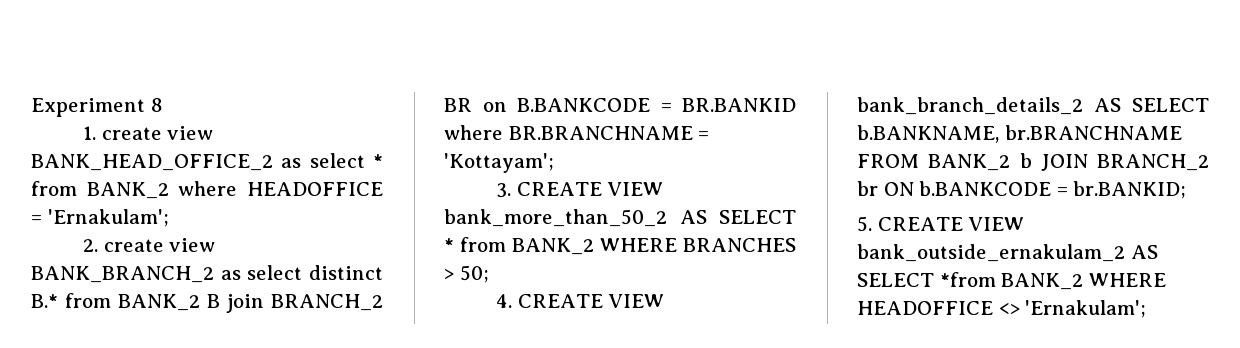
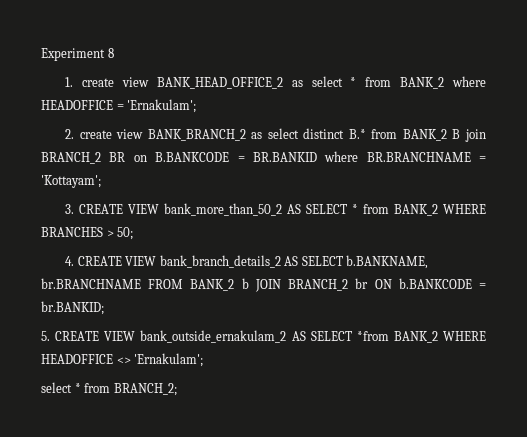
(1147, 309) none -> [41,382,177,396] // select * from BRANCH_2;

